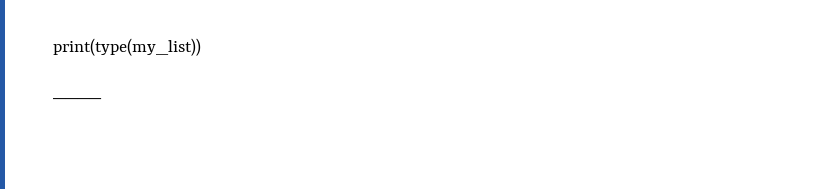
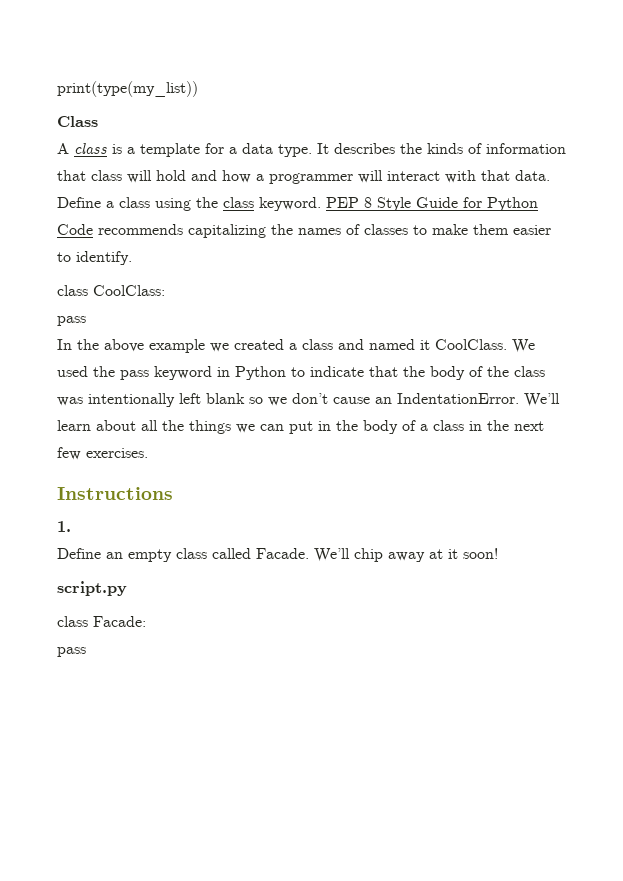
[53,96,102,100] ____ -> [57,116,98,127] [57,143,566,157] [57,170,550,184] [57,197,538,211] [57,224,551,238] [57,251,132,265] [57,285,165,296] [57,316,86,326] [57,339,535,353] [57,366,545,380] [57,393,560,407] [57,420,544,434] [57,447,148,460] [57,487,173,500] [57,521,71,532] [57,548,498,562] [57,581,127,596] [57,616,146,627] [57,647,86,657] Class // A class is a template for a data type. It describes the kinds of information that class will hold and how a programmer will interact with that data. Define a class using the class keyword. PEP 8 Style Guide for Python Code recommends capitalizing the names of classes to make them easier to identify. // class CoolClass: // pass // In the above example we created a class and named it CoolClass. We used the pass keyword in Python to indicate that the body of the class was intentionally left blank so we don’t cause an IndentationError. We’ll learn about all the things we can put in the body of a class in the next few exercises. // Instructions // 1. // Define an empty class called Facade. We’ll chip away at it soon! // script.py // class Facade: // pass

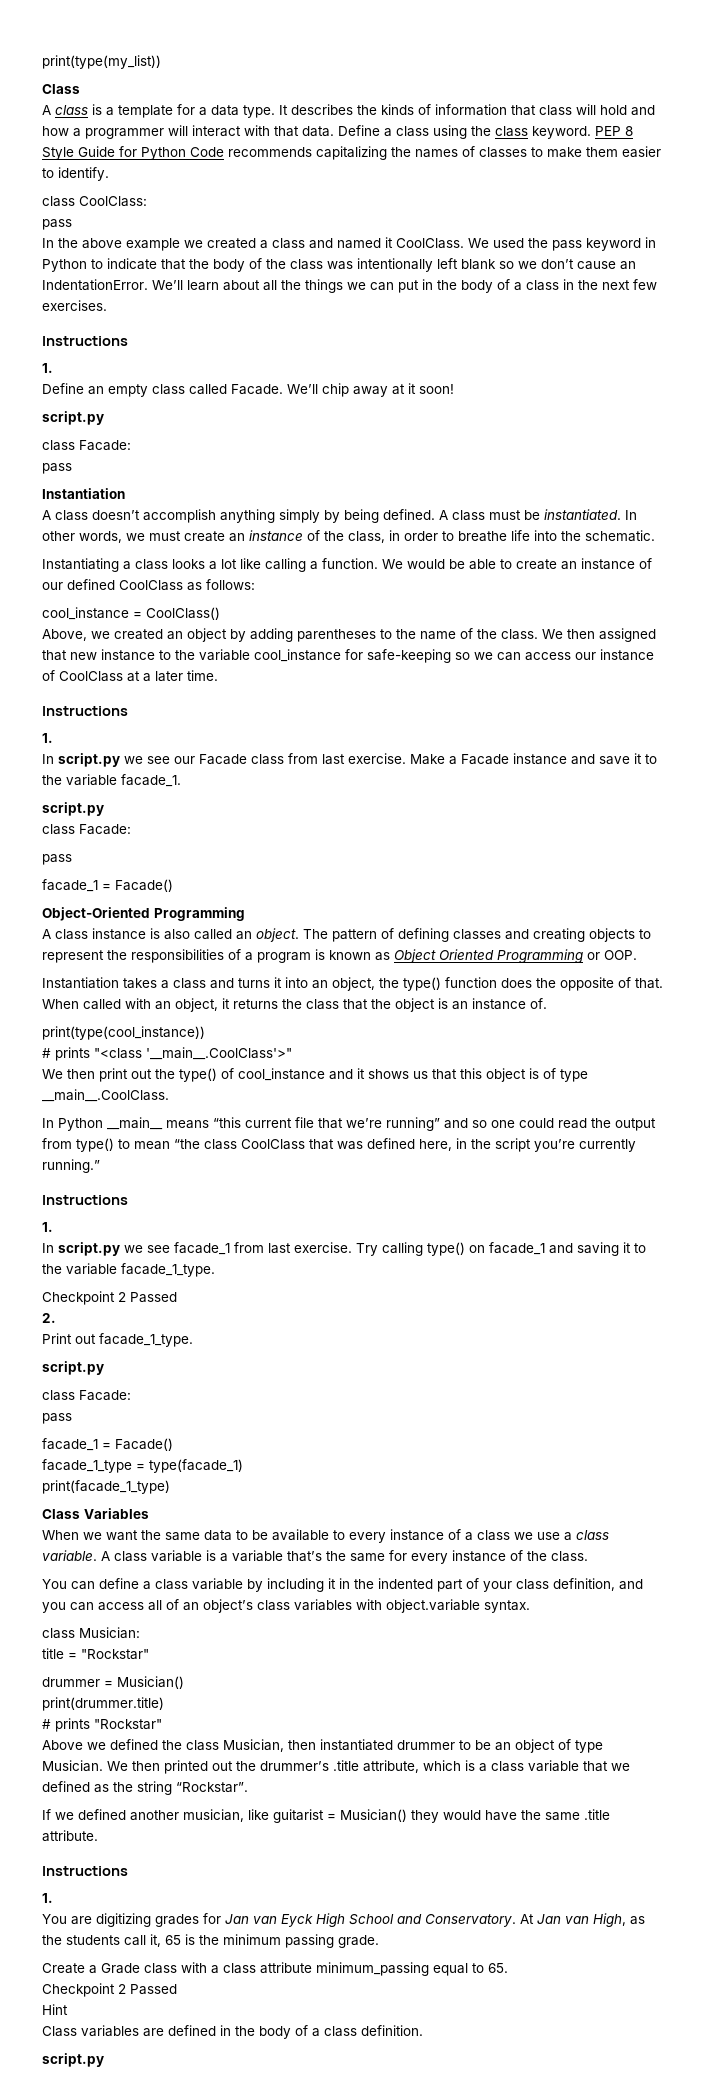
(86, 652) none -> [42,488,125,499] [42,509,637,523] [42,530,655,543] [42,558,652,572] [42,579,255,591] [42,607,220,620] [42,628,656,642] [42,649,654,663] [42,670,218,682] [42,706,128,716] [42,733,53,743] [42,753,657,767] [42,774,181,787] [42,802,104,816] [42,824,131,835] [42,854,72,865] [42,879,173,892] [42,907,245,921] [42,928,651,942] [42,949,637,963] [42,977,663,991] [42,998,547,1012] [42,1026,205,1040] [42,1047,292,1061] [42,1068,588,1082] [42,1089,169,1102] [42,1117,656,1131] [42,1138,636,1152] [42,1159,100,1173] [42,1195,128,1205] [42,1222,53,1232] [42,1242,646,1256] [42,1263,215,1277] [42,1291,177,1305] [42,1313,56,1323] [42,1333,193,1347] [42,1361,104,1375] [42,1390,131,1401] [42,1413,72,1424] [42,1438,173,1451] [42,1459,243,1473] [42,1480,170,1494] [42,1508,149,1519] [42,1529,609,1543] [42,1550,588,1564] [42,1578,643,1592] [42,1599,530,1613] [42,1627,140,1639] [42,1648,149,1660] [42,1676,184,1689] [42,1697,164,1711] [42,1718,162,1732] [42,1739,603,1753] [42,1760,630,1774] [42,1781,248,1795] [42,1809,610,1823] [42,1830,98,1842] [42,1866,128,1876] [42,1893,53,1903] [42,1913,645,1927] [42,1934,379,1948] [42,1962,508,1976] [42,1983,177,1997] [42,2004,68,2015] [42,2025,423,2039] [42,2053,104,2067] // Instantiation // A class doesn’t accomplish anything simply by being defined. A class must be instantiated. In other words, we must create an instance of the class, in order to breathe life into the schematic. // Instantiating a class looks a lot like calling a function. We would be able to create an instance of our defined CoolClass as follows: // cool_instance = CoolClass() // Above, we created an object by adding parentheses to the name of the class. We then assigned that new instance to the variable cool_instance for safe-keeping so we can access our instance of CoolClass at a later time. // Instructions // 1. // In script.py we see our Facade class from last exercise. Make a Facade instance and save it to the variable facade_1. // script.py // class Facade: // pass // facade_1 = Facade() // Object-Oriented Programming // A class instance is also called an object. The pattern of defining classes and creating objects to represent the responsibilities of a program is known as Object Oriented Programming or OOP. // Instantiation takes a class and turns it into an object, the type() function does the opposite of that. When called with an object, it returns the class that the object is an instance of. // print(type(cool_instance)) // # prints "<class '__main__.CoolClass'>" // We then print out the type() of cool_instance and it shows us that this object is of type __main__.CoolClass. // In Python __main__ means “this current file that we’re running” and so one could read the output from type() to mean “the class CoolClass that was defined here, in the script you’re currently running.” // Instructions // 1. // In script.py we see facade_1 from last exercise. Try calling type() on facade_1 and saving it to the variable facade_1_type. // Checkpoint 2 Passed // 2. // Print out facade_1_type. // script.py // class Facade: // pass // facade_1 = Facade() // facade_1_type = type(facade_1) // print(facade_1_type) // Class Variables // When we want the same data to be available to every instance of a class we use a class variable. A class variable is a variable that’s the same for every instance of the class. // You can define a class variable by including it in the indented part of your class definition, and you can access all of an object’s class variables with object.variable syntax. // class Musician: // title = "Rockstar" // drummer = Musician() // print(drummer.title) // # prints "Rockstar" // Above we defined the class Musician, then instantiated drummer to be an object of type Musician. We then printed out the drummer’s .title attribute, which is a class variable that we defined as the string “Rockstar”. // If we defined another musician, like guitarist = Musician() they would have the same .title attribute. // Instructions // 1. // You are digitizing grades for Jan van Eyck High School and Conservatory. At Jan van High, as the students call it, 65 is the minimum passing grade. // Create a Grade class with a class attribute minimum_passing equal to 65. // Checkpoint 2 Passed // Hint // Class variables are defined in the body of a class definition. // script.py

